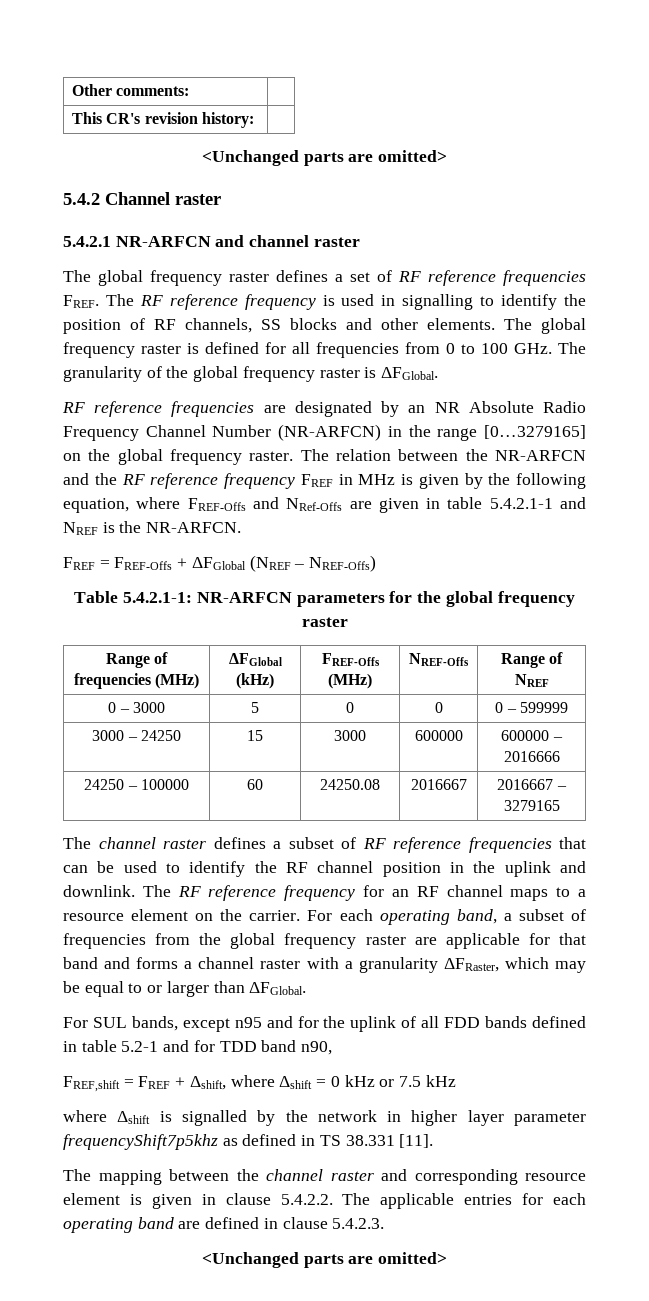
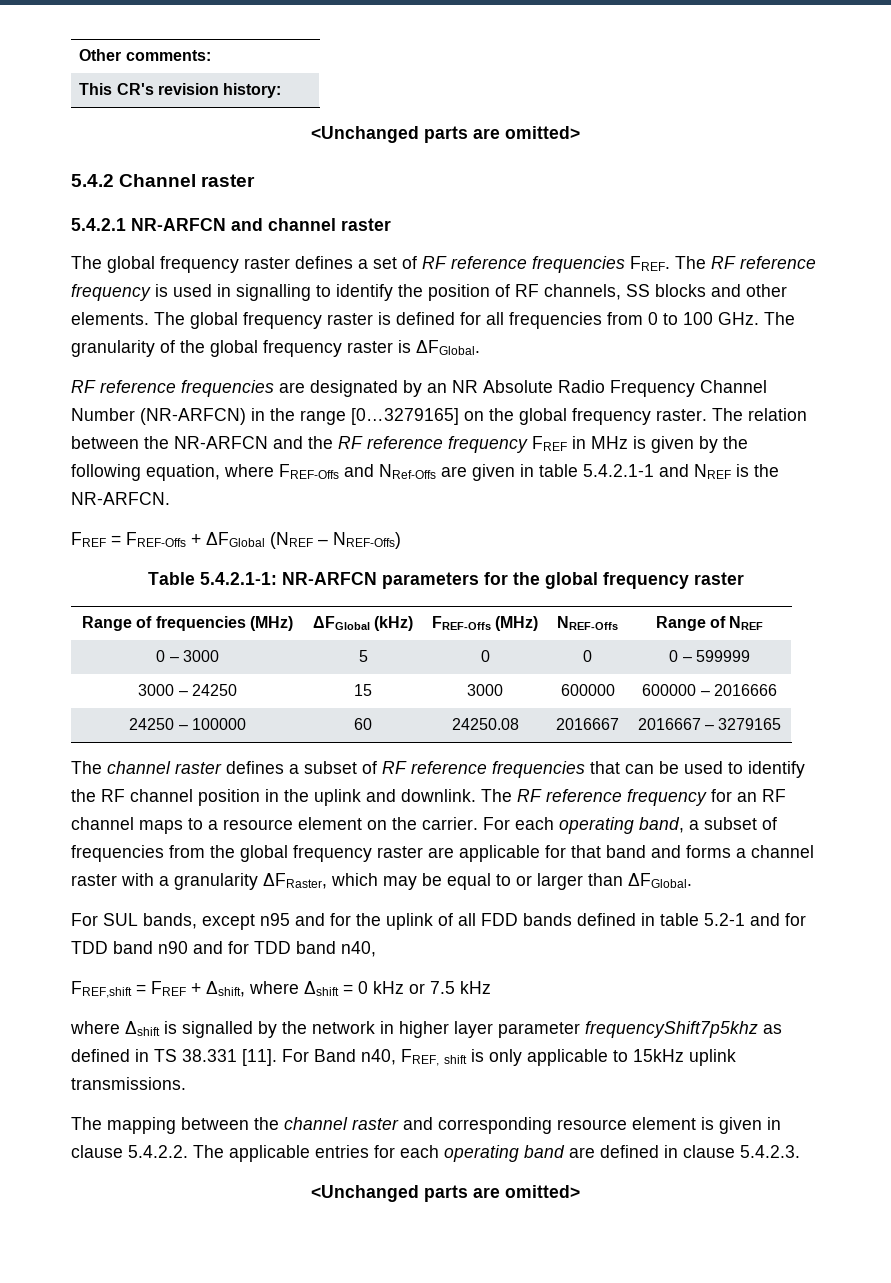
[301,1041,333,1055] n90, -> [158,941,376,957] n90 and for TDD band n40,
(434, 1141) none -> [282,1049,736,1066] [71,1077,186,1090] For Band n40, FREF, shift is only applicable to 15kHz uplink transmissions.

